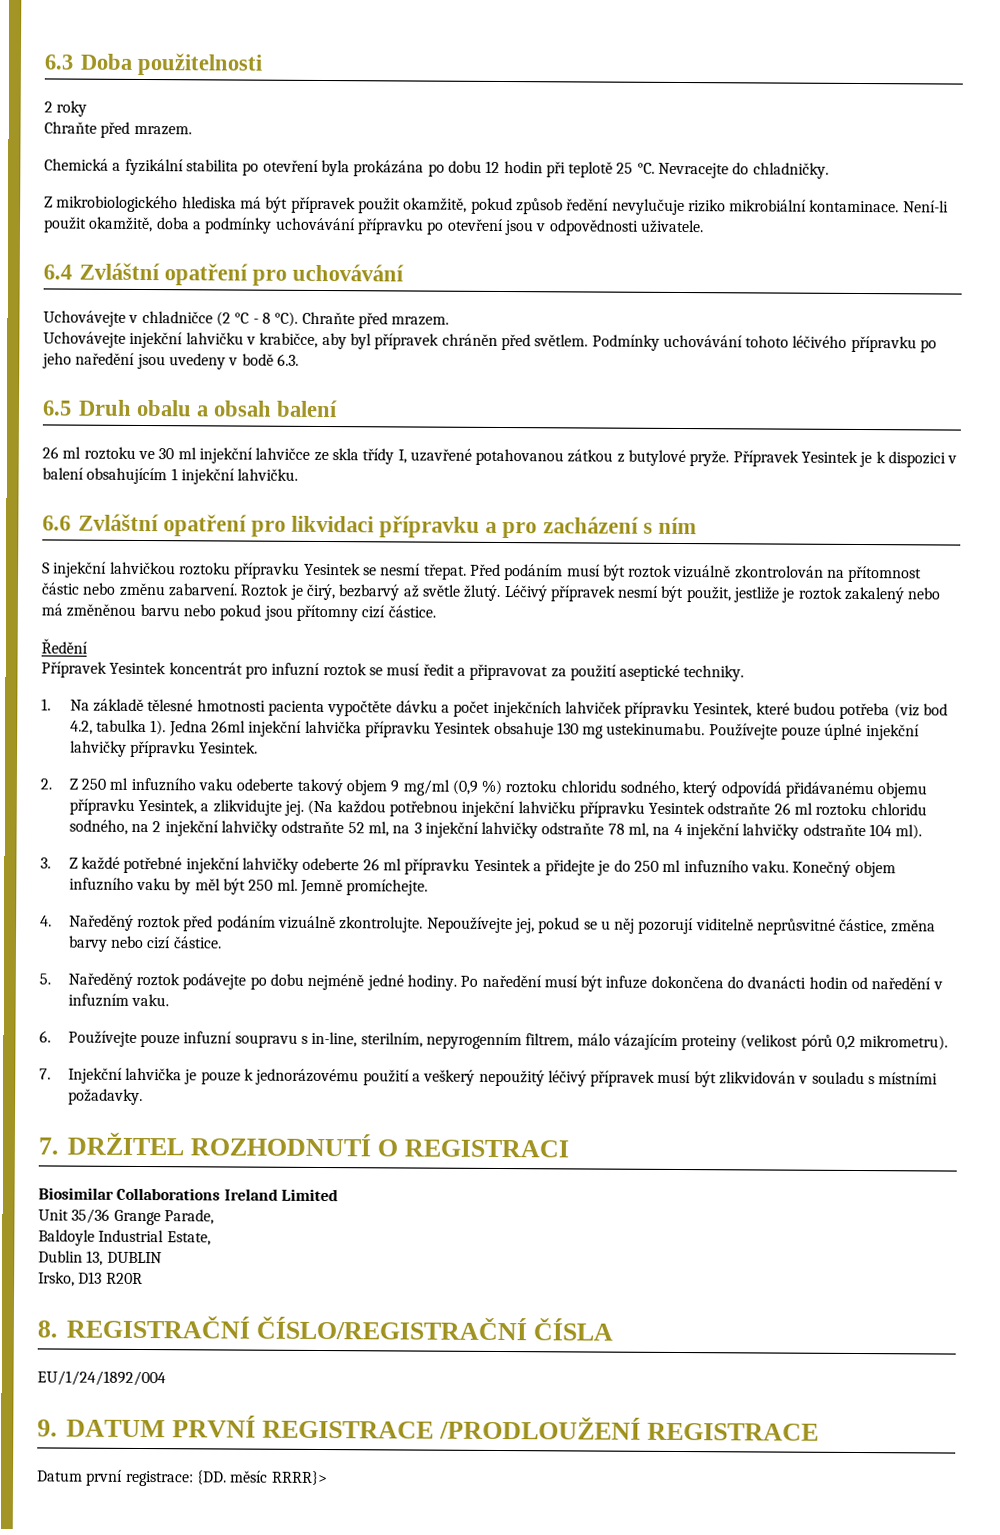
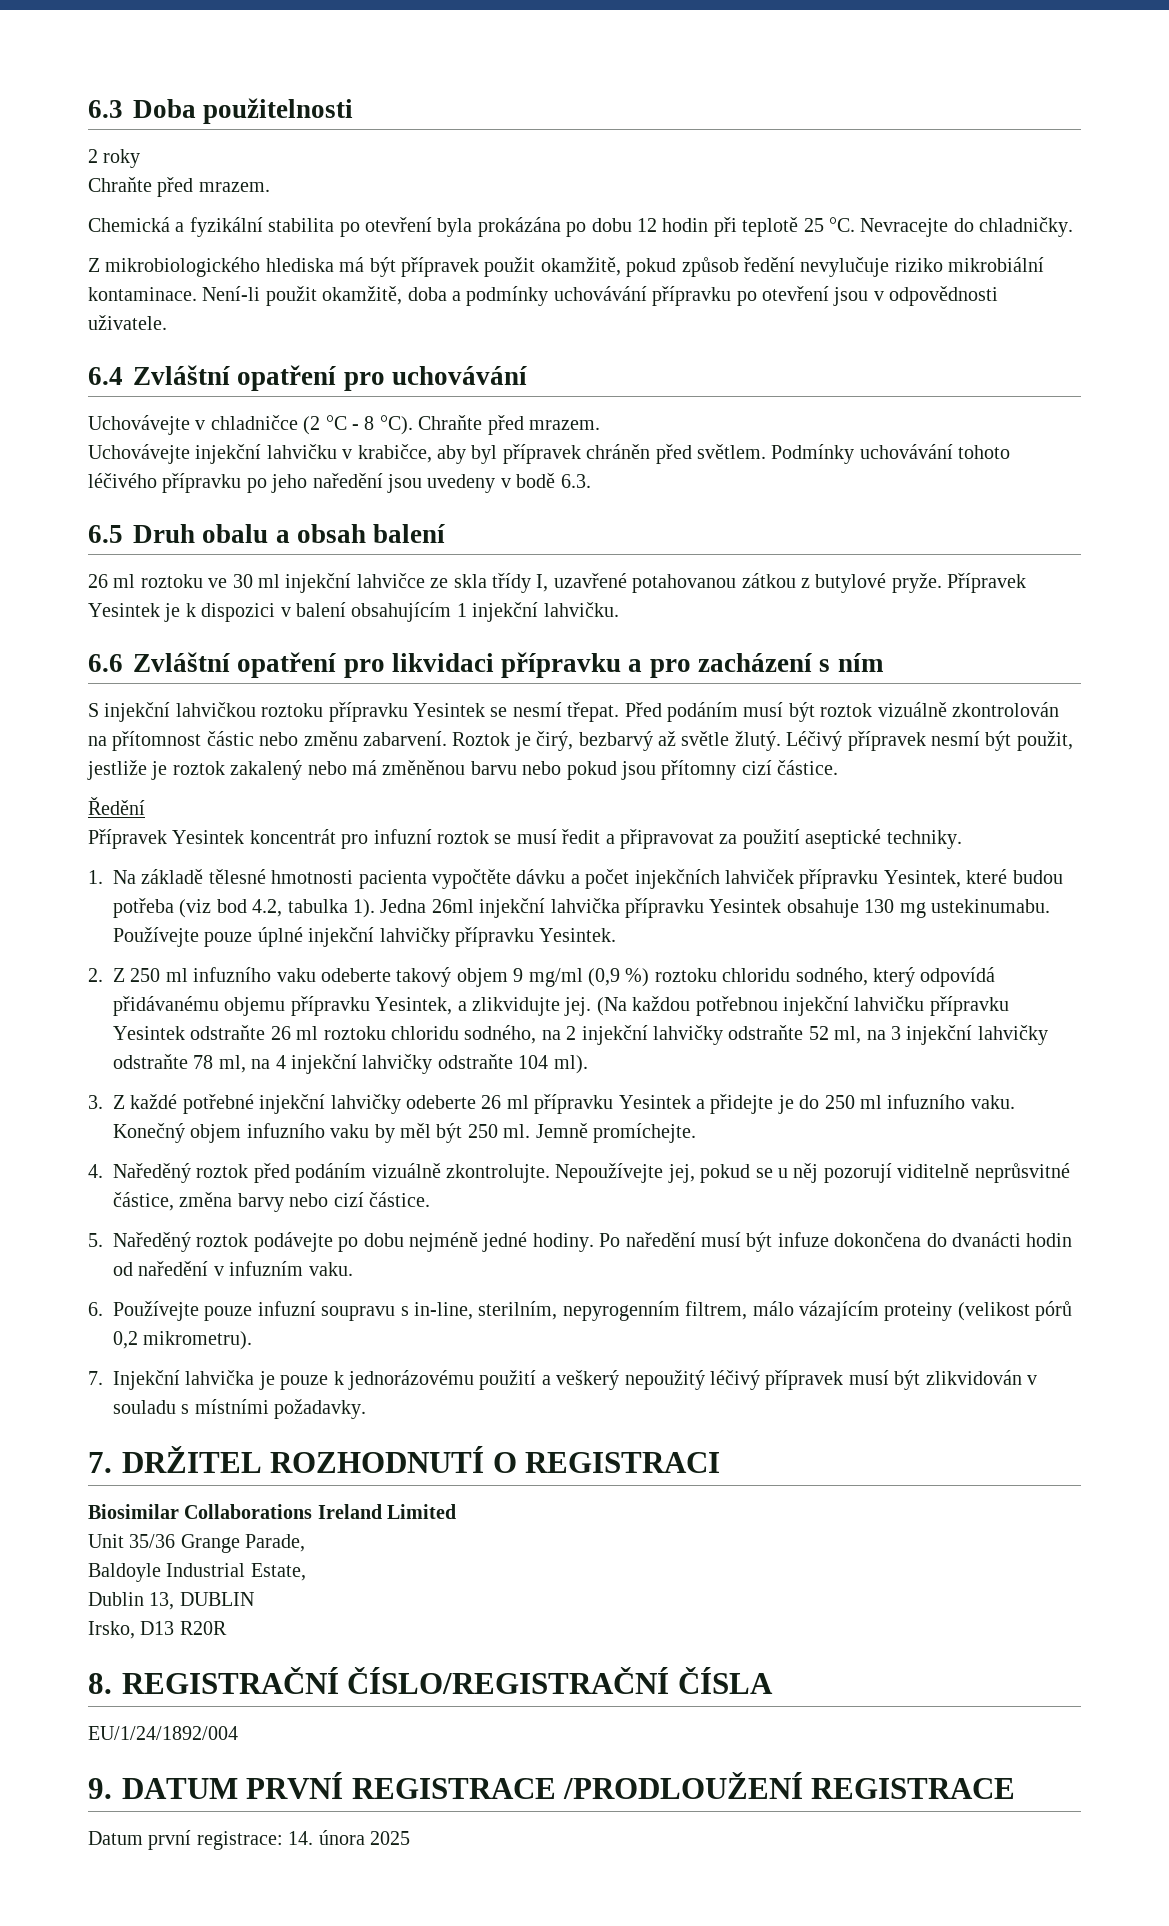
[195,1470,328,1486] {DD. měsíc RRRR}> -> [288,1830,410,1845] 14. února 2025

